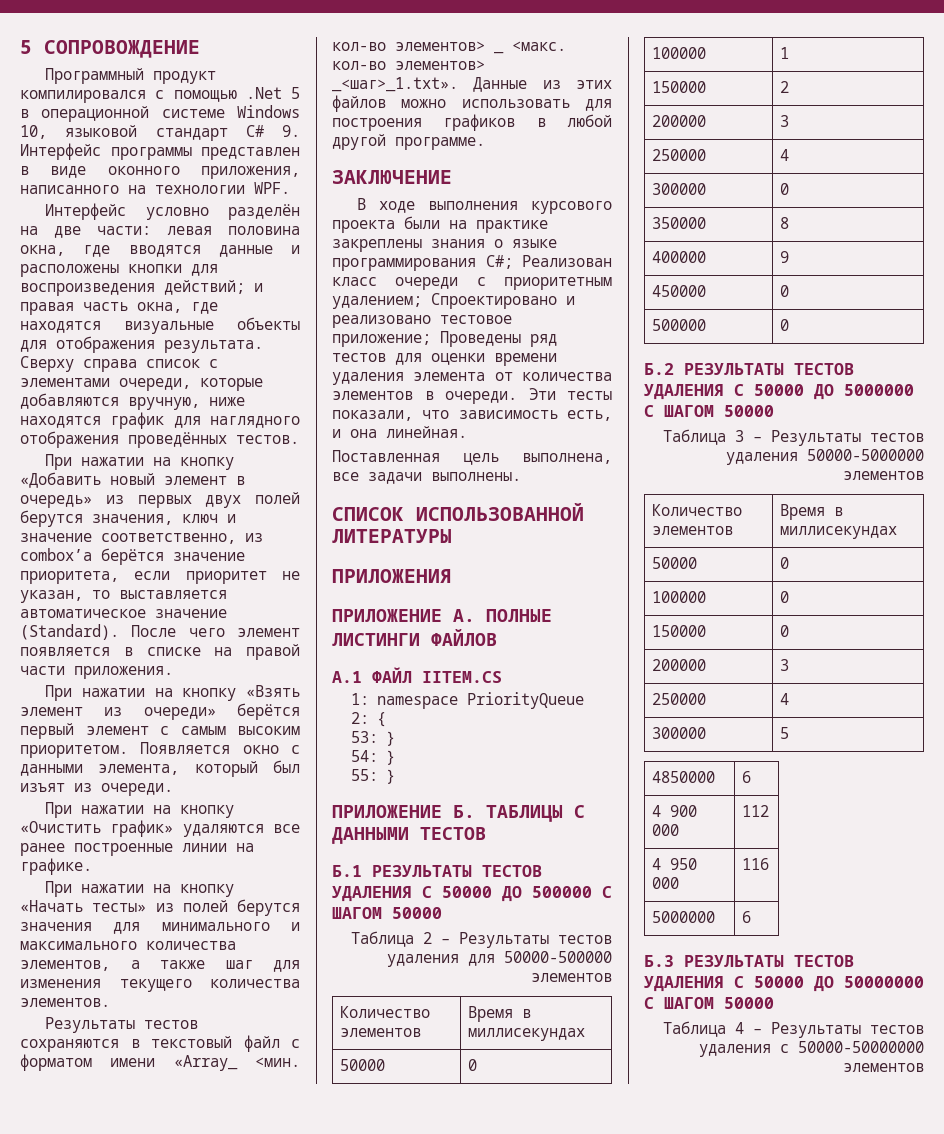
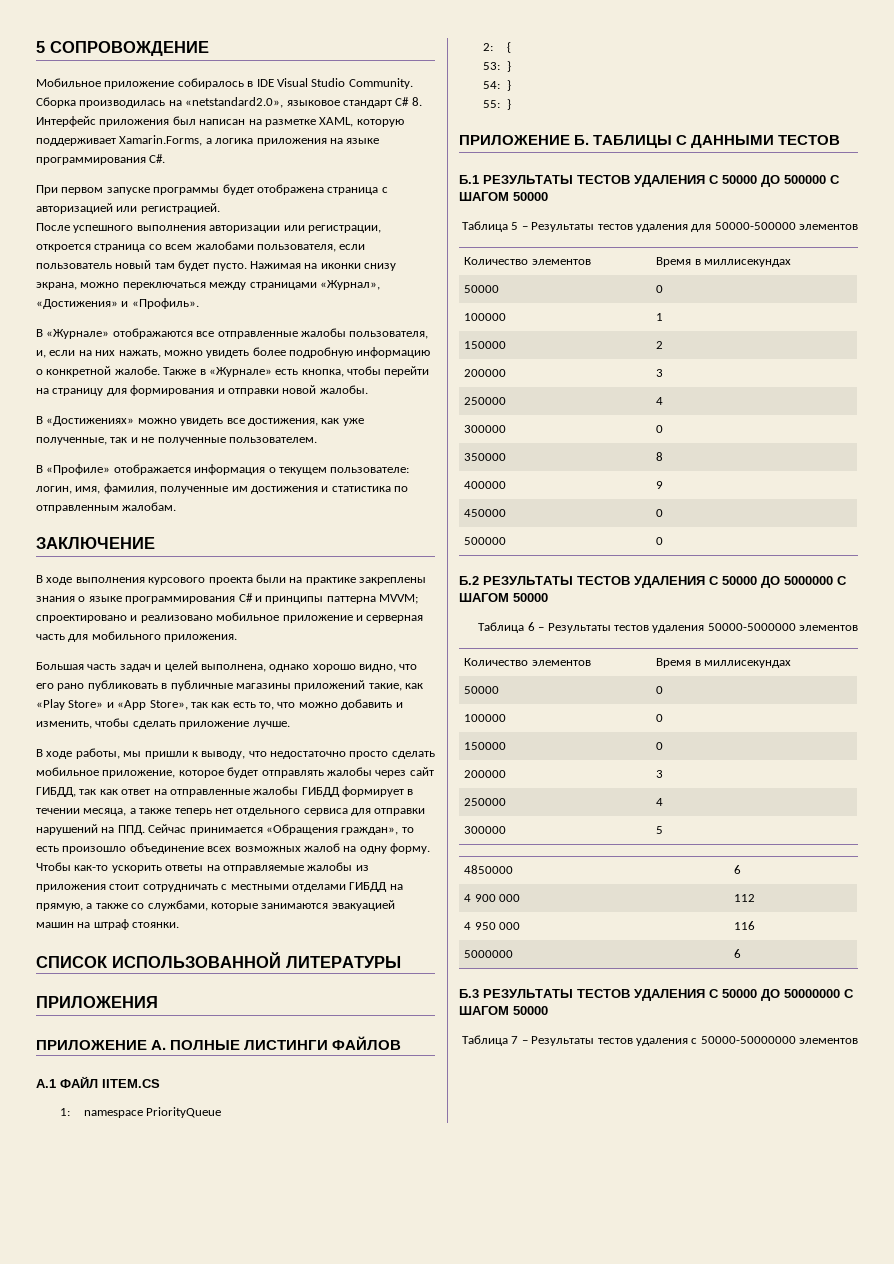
[45,68,217,84] [20,87,300,103] [20,105,300,122] [20,125,300,141] [20,143,300,160] [20,166,300,179] [20,182,290,194] [45,203,300,220] [20,226,300,238] [20,245,300,257] [20,264,218,277] [20,280,263,296] [20,302,218,315] [20,317,300,334] [20,336,263,353] [20,356,218,372] [20,378,263,391] [20,393,245,410] [20,412,300,429] [20,431,299,448] [45,454,235,470] [20,472,245,488] [20,492,300,508] [20,510,236,527] [20,533,263,544] [20,548,245,565] [20,571,300,584] [20,590,227,603] [20,609,227,618] [20,624,300,640] [20,644,300,660] [20,666,173,679] [45,685,300,701] [20,703,300,720] [20,723,300,739] [20,742,300,758] [20,760,300,777] [20,783,173,796] [45,802,235,818] [20,820,300,837] [20,843,254,856] [20,858,92,875] [45,881,235,897] [20,899,300,916] [20,922,300,934] [20,941,236,950] [20,960,300,972] [20,979,300,992] [20,998,110,1007] [45,1017,199,1033] [20,1035,300,1052] [20,1054,300,1071] [332,41,485,51] [494,51,504,54] [512,41,566,51] [332,60,485,70] [332,77,612,92] [332,95,612,112] [332,114,612,131] [332,134,485,150] Программный продукт компилировался с помощью .Net 5 в операционной системе Windows 10, языковой стандарт C# 9. Интерфейс программы представлен в виде оконного приложения, написанного на технологии WPF. // Интерфейс условно разделён на две части: левая половина окна, где вводятся данные и расположены кнопки для воспроизведения действий; и правая часть окна, где находятся визуальные объекты для отображения результата. Сверху справа список с элементами очереди, которые добавляются вручную, ниже находятся график для наглядного отображения проведённых тестов. // При нажатии на кнопку «Добавить новый элемент в очередь» из первых двух полей берутся значения, ключ и значение соответственно, из combox’а берётся значение приоритета, если приоритет не указан, то выставляется автоматическое значение (Standard). После чего элемент появляется в списке на правой части приложения. // При нажатии на кнопку «Взять элемент из очереди» берётся первый элемент с самым высоким приоритетом. Появляется окно с данными элемента, который был изъят из очереди. // При нажатии на кнопку «Очистить график» удаляются все ранее построенные линии на графике. // При нажатии на кнопку «Начать тесты» из полей берутся значения для минимального и максимального количества элементов, а также шаг для изменения текущего количества элементов. // Результаты тестов сохраняются в текстовый файл с форматом имени «Array_ <мин. кол-во элементов> _ <макс. кол-во элементов> _<шаг>_1.txt». Данные из этих файлов можно использовать для построения графиков в любой другой программе. -> [36,78,413,89] [36,97,422,108] [36,116,404,127] [36,135,380,146] [36,154,166,165] [36,184,388,195] [36,203,220,214] [36,223,381,233] [36,241,366,252] [36,260,396,271] [36,280,380,290] [36,298,199,309] [36,328,429,339] [36,347,431,358] [36,366,430,377] [36,385,368,396] [36,416,364,426] [36,437,317,445] [36,464,410,475] [36,483,408,494] [36,502,177,513] Мобильное приложение собиралось в IDE Visual Studio Community. Сборка производилась на «netstandard2.0», языковое стандарт C# 8. Интерфейс приложения был написан на разметке XAML, которую поддерживает Xamarin.Forms, а логика приложения на языке программирования C#. // При первом запуске программы будет отображена страница с авторизацией или регистрацией. // После успешного выполнения авторизации или регистрации, откроется страница со всем жалобами пользователя, если пользователь новый там будет пусто. Нажимая на иконки снизу экрана, можно переключаться между страницами «Журнал», «Достижения» и «Профиль». // В «Журнале» отображаются все отправленные жалобы пользователя, и, если на них нажать, можно увидеть более подробную информацию о конкретной жалобе. Также в «Журнале» есть кнопка, чтобы перейти на страницу для формирования и отправки новой жалобы. // В «Достижениях» можно увидеть все достижения, как уже полученные, так и не полученные пользователем. // В «Профиле» отображается информация о текущем пользователе: логин, имя, фамилия, полученные им достижения и статистика по отправленным жалобам.
[485,255,612,269] [332,277,612,290] [332,293,575,309] [332,315,512,328] [332,331,557,347] [332,353,557,366] [332,372,612,385] [332,388,612,404] [332,410,612,421] [332,426,467,438] [332,450,612,465] [332,472,521,484] С#; Реализован класс очереди с приоритетным удалением; Спроектировано и реализовано тестовое приложение; Проведены ряд тестов для оценки времени удаления элемента от количества элементов в очереди. Эти тесты показали, что зависимость есть, и она линейная. // Поставленная цель выполнена, все задачи выполнены. -> [238,593,418,604] [36,612,424,623] [36,631,238,642] [36,661,418,672] [36,680,423,691] [36,699,403,710] [36,718,290,729] [36,748,435,759] [36,767,434,778] [36,786,414,797] [36,808,426,816] [36,824,414,835] [36,843,430,854] [36,862,369,873] [36,882,403,892] [36,900,395,911] [36,919,180,930] C# и принципы паттерна MVVM; спроектировано и реализовано мобильное приложение и серверная часть для мобильного приложения. // Большая часть задач и целей выполнена, однако хорошо видно, что его рано публиковать в публичные магазины приложений такие, как «Play Store» и «App Store», так как есть то, что можно добавить и изменить, чтобы сделать приложение лучше. // В ходе работы, мы пришли к выводу, что недостаточно просто сделать мобильное приложение, которое будет отправлять жалобы через сайт ГИБДД, так как ответ на отправленные жалобы ГИБДД формирует в течении месяца, а также теперь нет отдельного сервиса для отправки нарушений на ППД. Сейчас принимается «Обращения граждан», то есть произошло объединение всех возможных жалоб на одну форму. Чтобы как-то ускорить ответы на отправляемые жалобы из приложения стоит сотрудничать с местными отделами ГИБДД на прямую, а также со службами, которые занимаются эвакуацией машин на штраф стоянки.
[423,932,432,944] 2 -> [511,222,519,230] 5
[735,430,744,442] 3 -> [527,622,535,631] 6
[735,1022,744,1034] 4 -> [511,1036,519,1044] 7

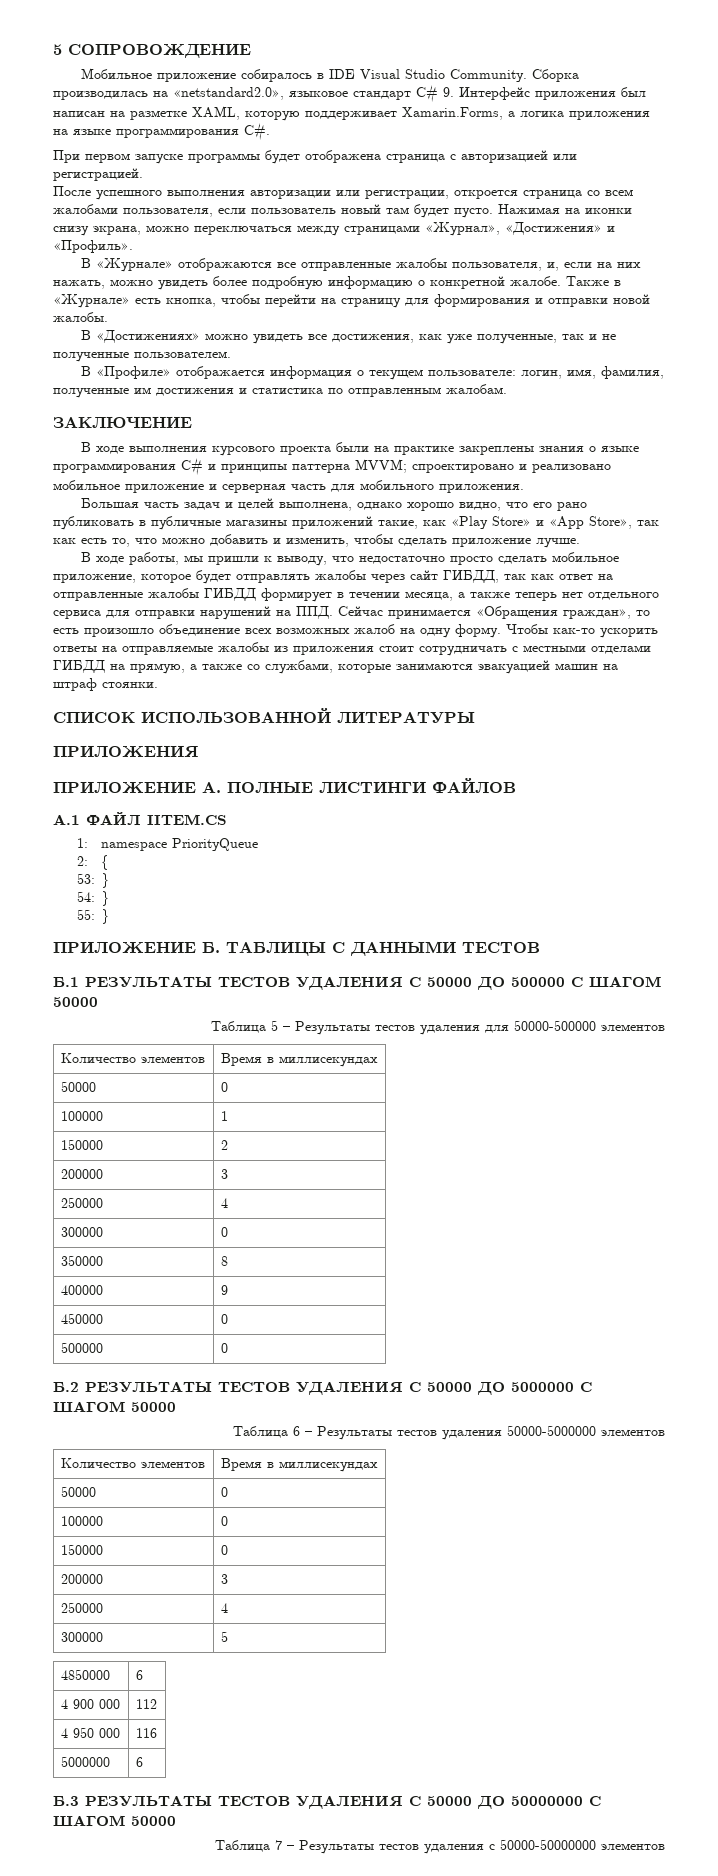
[411,97,422,106] 8. -> [443,87,454,97] 9.

